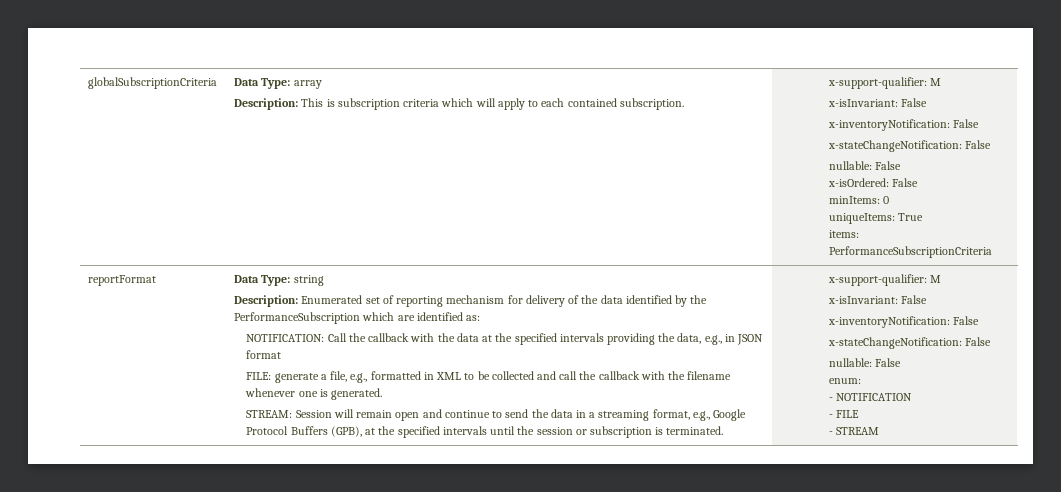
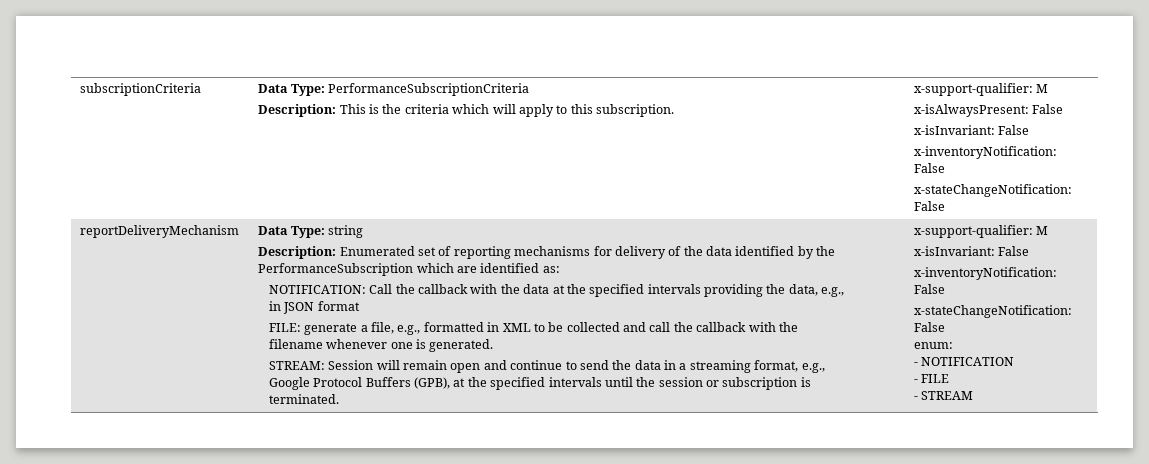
[88,77,218,89] [234,78,322,89] globalSubscriptionCriteria | Data Type: array -> [80,83,202,96] [258,83,530,96] subscriptionCriteria | Data Type: PerformanceSubscriptionCriteria
[337,98,400,110] subscription -> [382,104,402,114] the
[541,98,617,107] each contained -> [570,104,593,114] this
[827,98,928,107] [827,119,980,131] [827,140,992,152] [828,161,902,170] [827,178,919,187] [828,196,890,204] [828,213,924,224] [828,230,859,238] [828,246,992,258] [88,275,157,286] // x-isInvariant: False // x-inventoryNotification: False // x-stateChangeNotification: False // nullable: False // x-isOrdered: False // minItems: 0 // uniqueItems: True // items: PerformanceSubscriptionCriteria // reportFormat -> [914,104,1064,117] [914,125,1030,135] [914,146,1058,159] [914,163,946,173] [914,184,1073,197] [914,201,946,211] [80,225,240,238] // x-isAlwaysPresent: False // x-isInvariant: False // x-inventoryNotification: False // x-stateChangeNotification: False // reportDeliveryMechanism
[446,295,505,304] mechanism -> [514,246,591,256] mechanisms
[828,358,902,367] // nullable: False -> (946, 327) none

